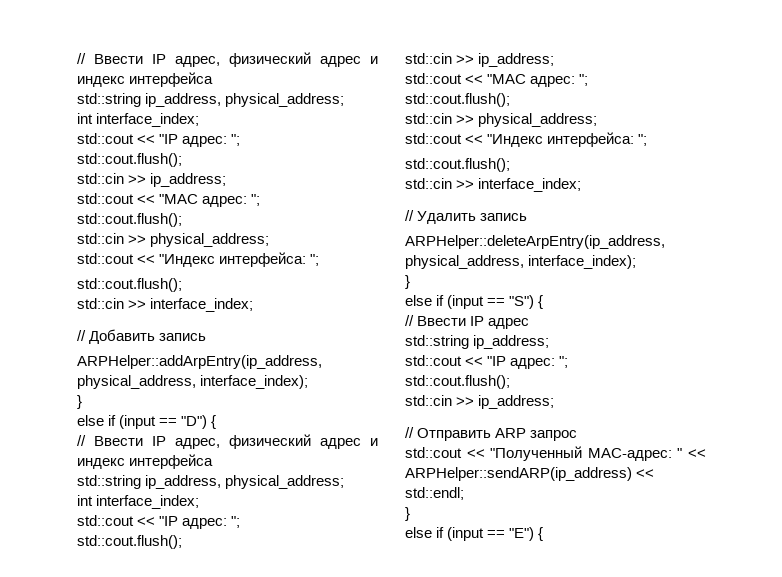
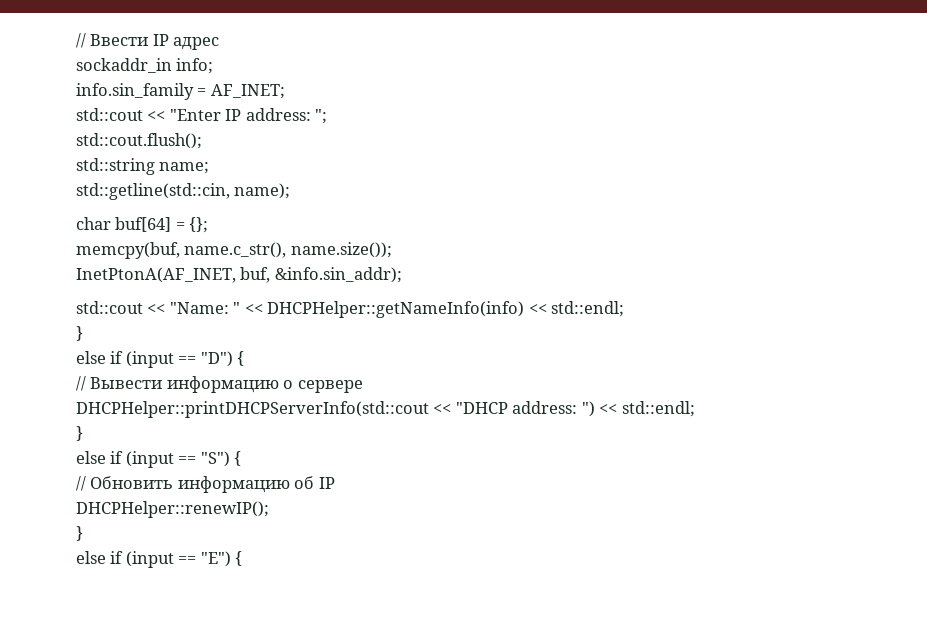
[77,52,378,67] [77,72,214,87] [77,93,345,107] [77,113,200,127] [77,133,241,147] [77,153,182,167] [77,173,227,187] [77,193,261,207] [77,213,182,227] [77,233,270,247] [77,252,320,267] [77,278,182,292] [77,298,254,312] [77,329,207,344] [77,355,322,369] [77,375,309,389] // Ввести IP адрес, физический адрес и индекс интерфейса // std::string ip_address, physical_address; // int interface_index; // std::cout << "IP адрес: "; // std::cout.flush(); // std::cin >> ip_address; // std::cout << "MAC адрес: "; // std::cout.flush(); // std::cin >> physical_address; // std::cout << "Индекс интерфейса: "; // std::cout.flush(); // std::cin >> interface_index; // // Добавить запись // ARPHelper::addArpEntry(ip_address, physical_address, interface_index); -> [76,33,220,50] [76,58,214,74] [76,83,285,100] [76,108,328,124] [76,133,202,149] [76,158,210,175] [76,183,291,200] [76,217,209,233] [76,242,392,259] [76,267,402,283] [76,301,625,318] // Ввести IP адрес // sockaddr_in info; // info.sin_family = AF_INET; // std::cout << "Enter IP address: "; // std::cout.flush(); // std::string name; // std::getline(std::cin, name); // char buf[64] = {}; // memcpy(buf, name.c_str(), name.size()); // InetPtonA(AF_INET, buf, &info.sin_addr); // std::cout << "Name: " << DHCPHelper::getNameInfo(info) << std::endl;
[94,434,378,449] [77,454,214,469] [77,475,345,489] [77,495,200,509] [77,515,241,529] [77,535,182,549] [405,53,555,67] [405,73,589,87] [405,93,510,107] [405,113,598,127] [405,132,648,147] [405,158,510,172] [405,178,582,192] [405,210,528,224] [405,235,665,249] [405,255,637,269] Ввести IP адрес, физический адрес и индекс интерфейса // std::string ip_address, physical_address; // int interface_index; // std::cout << "IP адрес: "; // std::cout.flush(); // std::cin >> ip_address; // std::cout << "MAC адрес: "; // std::cout.flush(); // std::cin >> physical_address; // std::cout << "Индекс интерфейса: "; // std::cout.flush(); // std::cin >> interface_index; // // Удалить запись // ARPHelper::deleteArpEntry(ip_address, physical_address, interface_index); -> [90,376,363,393] [76,401,695,418] Вывести информацию о сервере // DHCPHelper::printDHCPServerInfo(std::cout << "DHCP address: ") << std::endl;
[417,316,530,329] [405,335,550,349] [405,355,569,369] [405,375,510,389] [405,395,555,409] [405,427,578,441] [405,446,706,461] [405,467,655,481] [405,487,464,500] Ввести IP адрес // std::string ip_address; // std::cout << "IP адрес: "; // std::cout.flush(); // std::cin >> ip_address; // // Отправить ARP запрос // std::cout << "Полученный MAC-адрес: " << ARPHelper::sendARP(ip_address) << std::endl; -> [90,476,335,493] [76,501,269,518] Обновить информацию об IP // DHCPHelper::renewIP();

